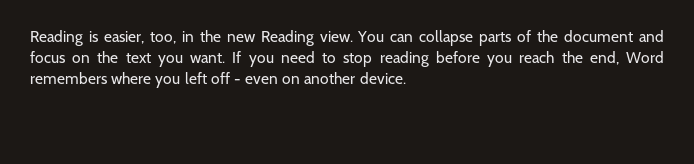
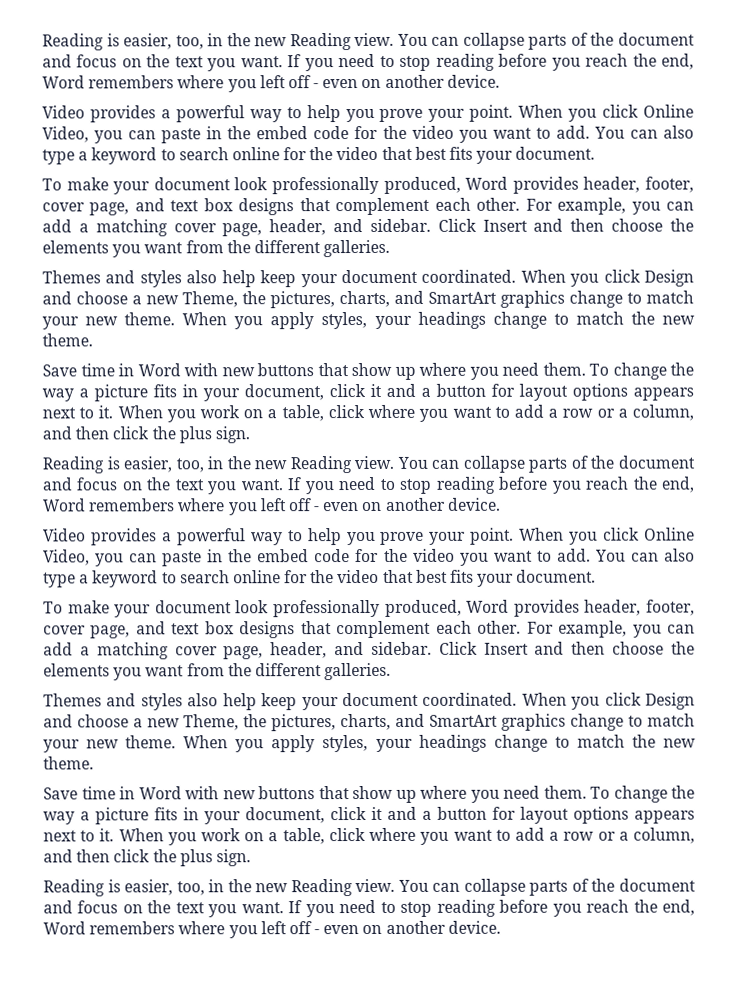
(406, 78) none -> [42,104,695,123] [42,125,694,144] [42,146,596,165] [42,176,695,195] [42,197,694,216] [42,218,694,237] [42,239,391,258] [42,269,694,288] [42,290,694,309] [42,311,696,330] [42,333,93,347] [42,362,694,380] [42,383,694,402] [42,404,695,423] [42,426,250,444] [42,455,695,474] [42,476,696,495] [43,497,501,516] [43,527,696,546] [43,548,695,567] [43,569,597,588] [43,599,696,618] [43,620,695,639] [43,641,695,660] [43,662,392,681] [43,692,695,711] [43,713,695,732] [43,734,697,753] [43,756,94,770] [43,785,695,803] [43,806,695,825] [43,827,696,846] [43,849,251,867] [43,878,696,897] [43,899,696,918] [43,920,501,939] // Video provides a powerful way to help you prove your point. When you click Online Video, you can paste in the embed code for the video you want to add. You can also type a keyword to search online for the video that best fits your document. // To make your document look professionally produced, Word provides header, footer, cover page, and text box designs that complement each other. For example, you can add a matching cover page, header, and sidebar. Click Insert and then choose the elements you want from the different galleries. // Themes and styles also help keep your document coordinated. When you click Design and choose a new Theme, the pictures, charts, and SmartArt graphics change to match your new theme. When you apply styles, your headings change to match the new theme. // Save time in Word with new buttons that show up where you need them. To change the way a picture fits in your document, click it and a button for layout options appears next to it. When you work on a table, click where you want to add a row or a column, and then click the plus sign. // Reading is easier, too, in the new Reading view. You can collapse parts of the document and focus on the text you want. If you need to stop reading before you reach the end, Word remembers where you left off - even on another device. // Video provides a powerful way to help you prove your point. When you click Online Video, you can paste in the embed code for the video you want to add. You can also type a keyword to search online for the video that best fits your document. // To make your document look professionally produced, Word provides header, footer, cover page, and text box designs that complement each other. For example, you can add a matching cover page, header, and sidebar. Click Insert and then choose the elements you want from the different galleries. // Themes and styles also help keep your document coordinated. When you click Design and choose a new Theme, the pictures, charts, and SmartArt graphics change to match your new theme. When you apply styles, your headings change to match the new theme. // Save time in Word with new buttons that show up where you need them. To change the way a picture fits in your document, click it and a button for layout options appears next to it. When you work on a table, click where you want to add a row or a column, and then click the plus sign. // Reading is easier, too, in the new Reading view. You can collapse parts of the document and focus on the text you want. If you need to stop reading before you reach the end, Word remembers where you left off - even on another device.

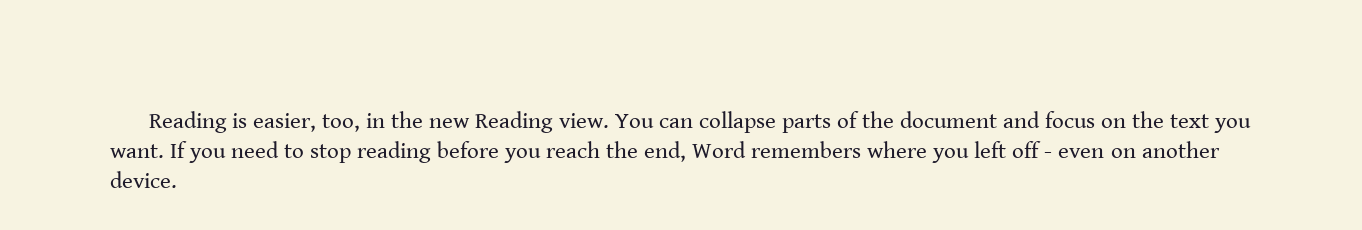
[42,104,695,123] [42,125,694,144] [42,146,596,165] [42,176,695,195] [42,197,694,216] [42,218,694,237] [42,239,391,258] [42,269,694,288] [42,290,694,309] [42,311,696,330] [42,333,93,347] [42,362,694,380] [42,383,694,402] [42,404,695,423] [42,426,250,444] [42,455,695,474] [42,476,696,495] [43,497,501,516] [43,527,696,546] [43,548,695,567] [43,569,597,588] [43,599,696,618] [43,620,695,639] [43,641,695,660] [43,662,392,681] [43,692,695,711] [43,713,695,732] [43,734,697,753] [43,756,94,770] [43,785,695,803] [43,806,695,825] [43,827,696,846] [43,849,251,867] [43,878,696,897] [43,899,696,918] [43,920,501,939] // Video provides a powerful way to help you prove your point. When you click Online Video, you can paste in the embed code for the video you want to add. You can also type a keyword to search online for the video that best fits your document. // To make your document look professionally produced, Word provides header, footer, cover page, and text box designs that complement each other. For example, you can add a matching cover page, header, and sidebar. Click Insert and then choose the elements you want from the different galleries. // Themes and styles also help keep your document coordinated. When you click Design and choose a new Theme, the pictures, charts, and SmartArt graphics change to match your new theme. When you apply styles, your headings change to match the new theme. // Save time in Word with new buttons that show up where you need them. To change the way a picture fits in your document, click it and a button for layout options appears next to it. When you work on a table, click where you want to add a row or a column, and then click the plus sign. // Reading is easier, too, in the new Reading view. You can collapse parts of the document and focus on the text you want. If you need to stop reading before you reach the end, Word remembers where you left off - even on another device. // Video provides a powerful way to help you prove your point. When you click Online Video, you can paste in the embed code for the video you want to add. You can also type a keyword to search online for the video that best fits your document. // To make your document look professionally produced, Word provides header, footer, cover page, and text box designs that complement each other. For example, you can add a matching cover page, header, and sidebar. Click Insert and then choose the elements you want from the different galleries. // Themes and styles also help keep your document coordinated. When you click Design and choose a new Theme, the pictures, charts, and SmartArt graphics change to match your new theme. When you apply styles, your headings change to match the new theme. // Save time in Word with new buttons that show up where you need them. To change the way a picture fits in your document, click it and a button for layout options appears next to it. When you work on a table, click where you want to add a row or a column, and then click the plus sign. // Reading is easier, too, in the new Reading view. You can collapse parts of the document and focus on the text you want. If you need to stop reading before you reach the end, Word remembers where you left off - even on another device. -> (177, 179) none

